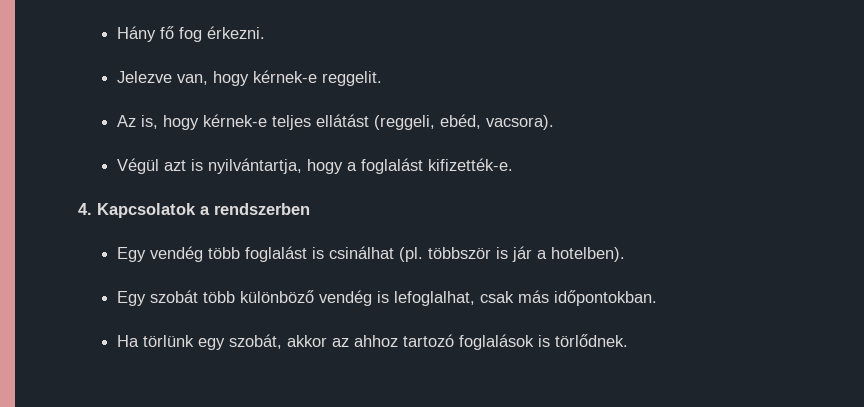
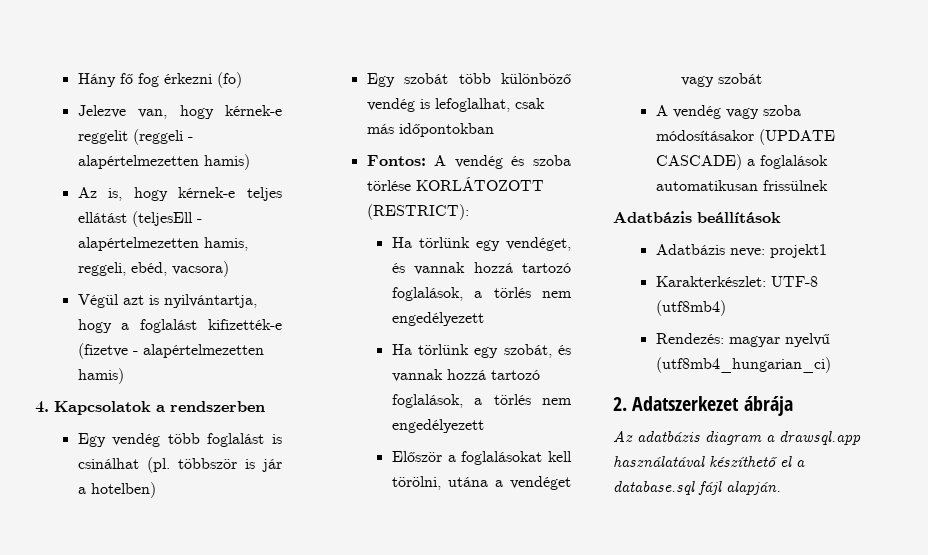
[206,26,265,39] érkezni. -> [163,72,242,88] érkezni (fo)
[321,71,382,86] reggelit. -> [77,129,193,145] [77,154,250,170] reggelit (reggeli - alapértelmezetten hamis)
[373,114,554,130] (reggeli, ebéd, vacsora). -> [131,211,202,227] [77,237,248,251] [77,261,229,277] (teljesEll - alapértelmezetten hamis, reggeli, ebéd, vacsora)
[427,158,513,171] kifizették-e. -> [208,319,282,330] [77,343,264,359] [77,368,124,384] kifizették-e (fizetve - alapértelmezetten hamis)
[550,247,625,262] hotelben). -> [90,482,156,498] hotelben)
[553,290,657,306] [116,334,628,350] időpontokban. // Ha törlünk egy szobát, akkor az ahhoz tartozó foglalások is törlődnek. -> [398,123,494,137] [366,155,571,169] [366,177,544,191] [366,204,469,220] [391,237,571,251] [391,262,571,275] [391,287,572,301] [391,312,484,326] [391,344,571,358] [391,369,540,382] [391,394,572,408] [391,419,484,433] [391,451,572,465] [391,476,571,490] [680,73,762,87] [655,105,801,119] [655,129,835,145] [655,154,828,170] [655,180,828,191] [613,211,781,223] [655,244,827,258] [655,276,818,287] [655,300,726,316] [655,333,830,347] [655,357,831,373] [613,396,793,416] [613,430,861,445] [613,456,805,467] [613,481,781,495] időpontokban // Fontos: A vendég és szoba törlése KORLÁTOZOTT (RESTRICT): // Ha törlünk egy vendéget, és vannak hozzá tartozó foglalások, a törlés nem engedélyezett // Ha törlünk egy szobát, és vannak hozzá tartozó foglalások, a törlés nem engedélyezett // Először a foglalásokat kell törölni, utána a vendéget vagy szobát // A vendég vagy szoba módosításakor (UPDATE CASCADE) a foglalások automatikusan frissülnek // Adatbázis beállítások // Adatbázis neve: projekt1 // Karakterkészlet: UTF-8 (utf8mb4) // Rendezés: magyar nyelvű (utf8mb4_hungarian_ci) // 2. Adatszerkezet ábrája // Az adatbázis diagram a drawsql.app használatával készíthető el a database.sql fájl alapján.

